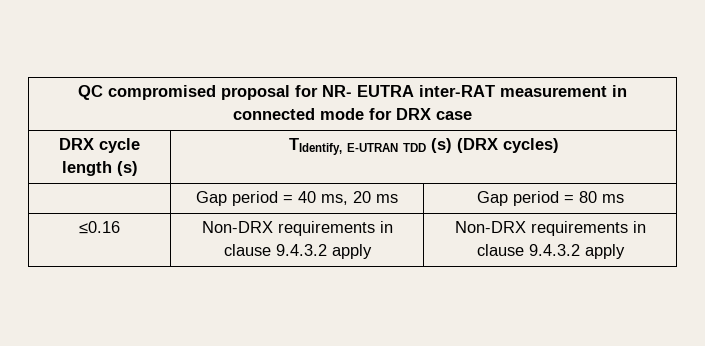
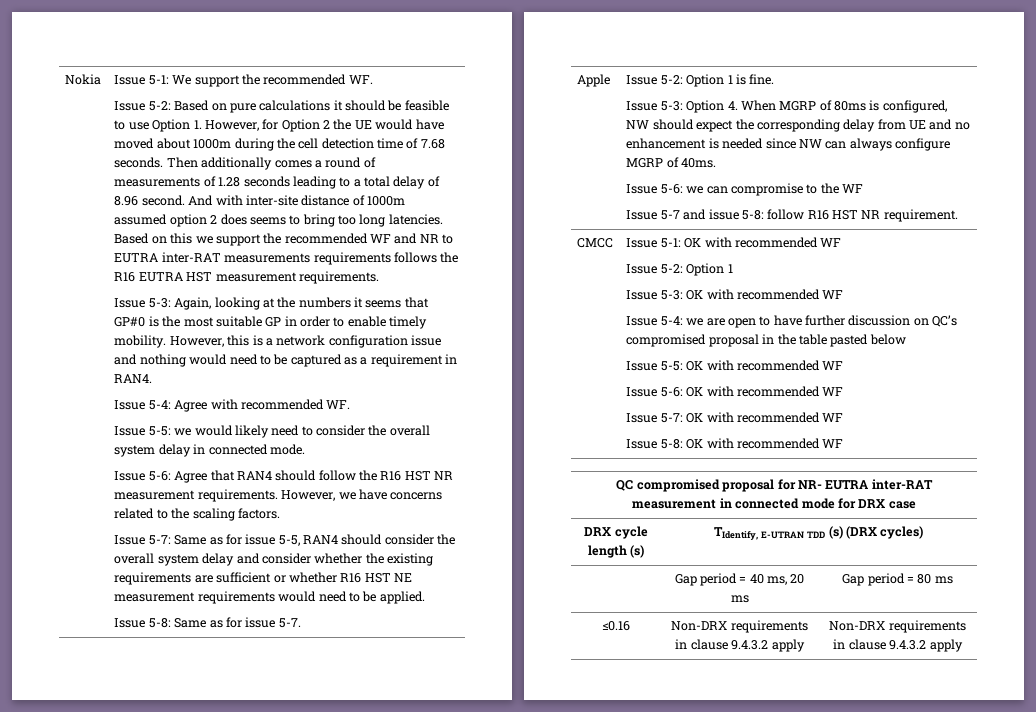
(78, 92) none -> [65,74,102,85] [114,74,373,87] [114,100,449,113] [114,119,444,132] [114,138,445,151] [114,157,376,170] [114,176,440,189] [114,195,406,206] [114,214,443,227] [114,233,454,246] [114,252,459,265] [114,271,379,284] [114,297,429,310] [114,316,428,329] [114,335,442,348] [114,354,458,367] [114,374,153,383] [114,399,351,412] [114,425,430,438] [114,444,305,457] [114,470,454,483] [114,489,443,502] [114,508,280,521] [114,534,456,546] [114,553,434,566] [114,572,413,585] [114,591,425,604] [114,617,301,628] [577,74,611,87] [626,74,775,87] [626,100,947,113] [626,119,970,132] [626,138,951,151] [626,157,717,168] [626,183,864,196] [626,209,958,222] [577,238,614,248] [626,237,842,248] [626,263,733,276] [626,289,844,300] [626,315,958,328] [626,334,906,347] [626,360,844,371] [626,386,844,397] [626,412,844,423] [626,438,844,449] Nokia | Issue 5-1: We support the recommended WF. // Issue 5-2: Based on pure calculations it should be feasible to use Option 1. However, for Option 2 the UE would have moved about 1000m during the cell detection time of 7.68 seconds. Then additionally comes a round of measurements of 1.28 seconds leading to a total delay of 8.96 second. And with inter-site distance of 1000m assumed option 2 does seems to bring too long latencies. Based on this we support the recommended WF and NR to EUTRA inter-RAT measurements requirements follows the R16 EUTRA HST measurement requirements. // Issue 5-3: Again, looking at the numbers it seems that GP#0 is the most suitable GP in order to enable timely mobility. However, this is a network configuration issue and nothing would need to be captured as a requirement in RAN4. // Issue 5-4: Agree with recommended WF. // Issue 5-5: we would likely need to consider the overall system delay in connected mode. // Issue 5-6: Agree that RAN4 should follow the R16 HST NR measurement requirements. However, we have concerns related to the scaling factors. // Issue 5-7: Same as for issue 5-5, RAN4 should consider the overall system delay and consider whether the existing requirements are sufficient or whether R16 HST NE measurement requirements would need to be applied. // Issue 5-8: Same as for issue 5-7. // Apple | Issue 5-2: Option 1 is fine. // Issue 5-3: Option 4. When MGRP of 80ms is configured, NW should expect the corresponding delay from UE and no enhancement is needed since NW can always configure MGRP of 40ms. // Issue 5-6: we can compromise to the WF // Issue 5-7 and issue 5-8: follow R16 HST NR requirement. // CMCC | Issue 5-1: OK with recommended WF // Issue 5-2: Option 1 // Issue 5-3: OK with recommended WF // Issue 5-4: we are open to have further discussion on QC’s compromised proposal in the table pasted below // Issue 5-5: OK with recommended WF // Issue 5-6: OK with recommended WF // Issue 5-7: OK with recommended WF // Issue 5-8: OK with recommended WF //

